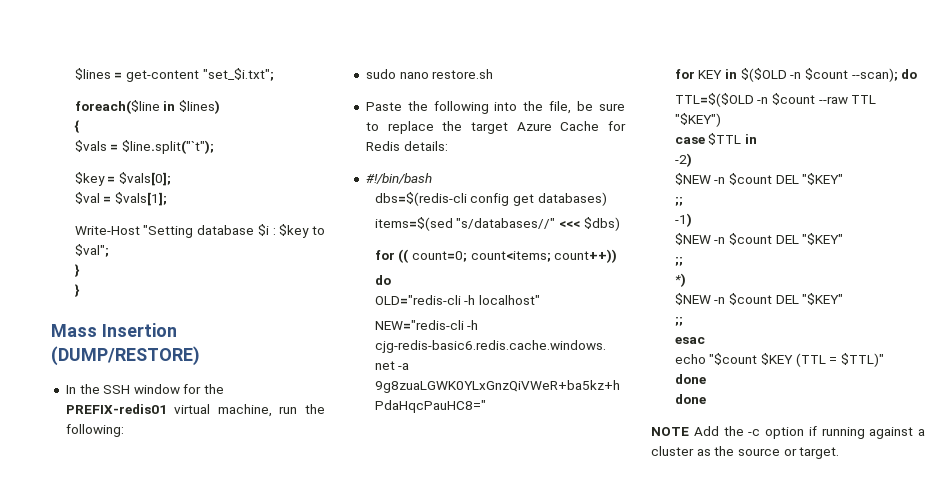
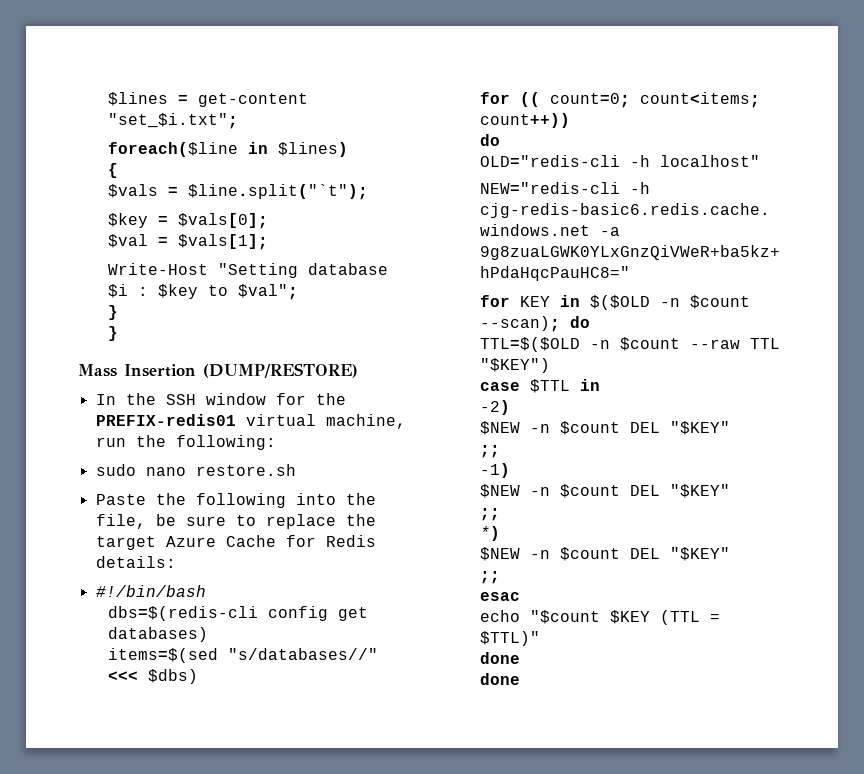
[651,426,925,439] [651,446,840,459] // NOTE Add the -c option if running against a cluster as the source or target. -> (521, 679) none

